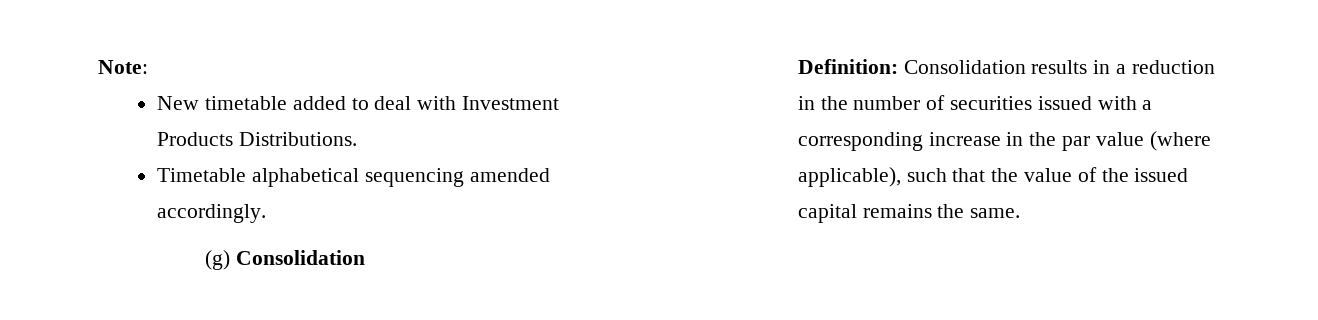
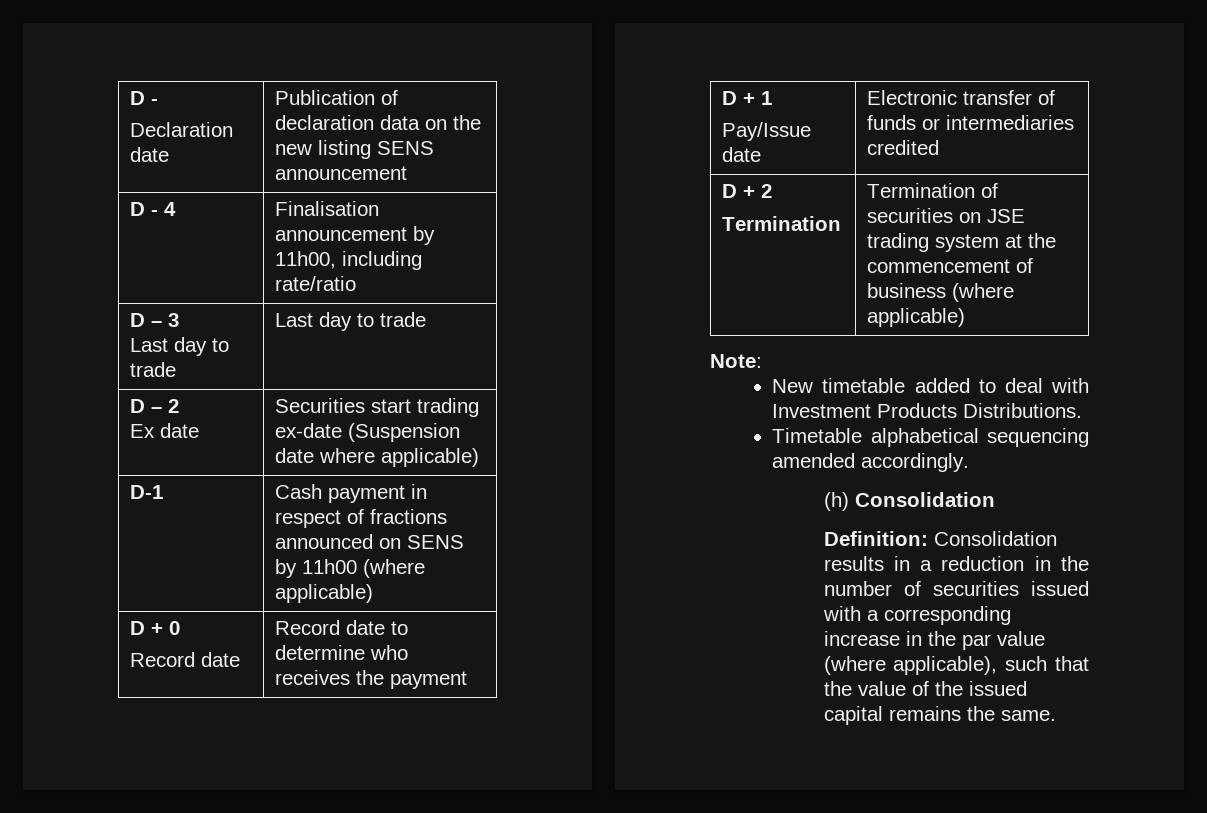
(98, 67) none -> [129,91,158,105] [129,122,233,137] [129,147,169,162] [274,90,398,105] [274,115,481,130] [274,140,434,159] [274,166,407,180] [129,202,176,216] [274,201,379,216] [274,226,435,245] [274,251,422,270] [274,276,356,291] [129,313,179,327] [129,337,229,356] [129,362,176,377] [274,312,426,331] [129,399,179,413] [129,423,199,438] [274,398,479,417] [274,423,460,442] [274,448,479,467] [129,485,163,499] [274,484,427,503] [274,509,447,528] [274,534,464,549] [274,559,425,578] [274,584,373,603] [129,621,180,635] [129,652,240,667] [274,620,408,635] [274,645,408,660] [274,670,467,689] [721,91,772,105] [721,122,811,141] [721,147,761,162] [866,90,1055,105] [866,115,1074,130] [866,140,939,155] [721,184,772,198] [721,216,841,231] [866,183,998,198] [866,208,1025,223] [866,233,1056,252] [866,258,1033,273] [866,283,1014,302] [866,308,965,327] D - // Declaration date | Publication of declaration data on the new listing SENS announcement // D - 4 | Finalisation announcement by 11h00, including rate/ratio // D – 3 // Last day to trade | Last day to trade // D – 2 // Ex date | Securities start trading ex-date (Suspension date where applicable) // D-1 | Cash payment in respect of fractions announced on SENS by 11h00 (where applicable) // D + 0 // Record date | Record date to determine who receives the payment // D + 1 // Pay/Issue date | Electronic transfer of funds or intermediaries credited // D + 2 // Termination | Termination of securities on JSE trading system at the commencement of business (where applicable) //
[204,250,230,270] (g) -> [823,492,849,511] (h)

